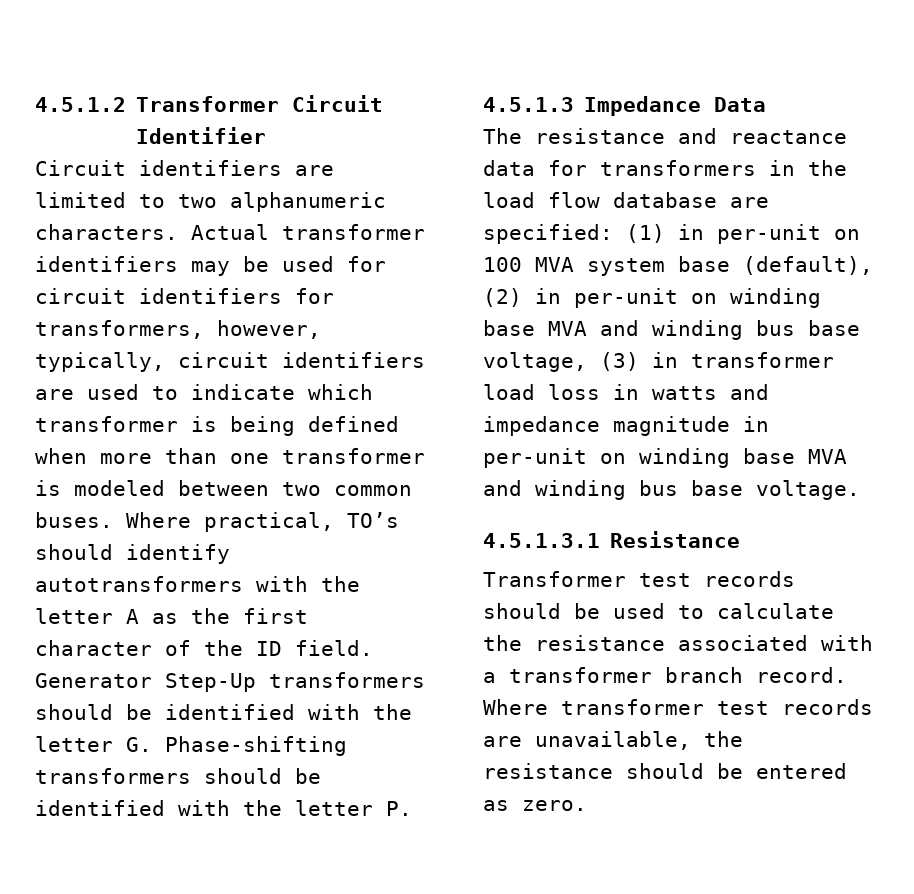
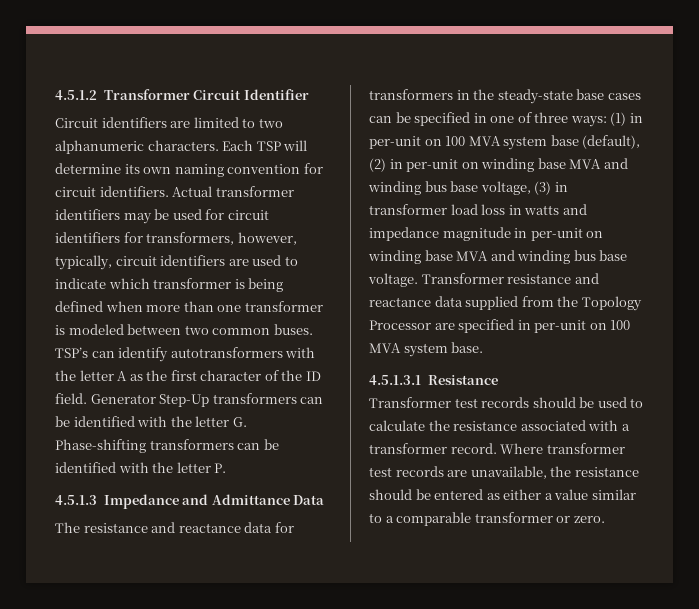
(178, 232) none -> [222,140,308,151] [55,163,323,177] [55,186,169,197] Each TSP will determine its own naming convention for circuit identifiers.
[126,512,399,532] [35,544,113,560] Where practical, TO’s should -> [55,347,115,358] TSP’s can
[35,704,113,720] should -> [300,397,324,404] can
[204,768,282,784] should -> [237,443,261,450] can
(702, 106) none -> [182,494,290,505] and Admittance
[483,192,769,208] [483,224,613,244] load flow database are specified: -> [497,89,641,104] [369,112,607,127] steady-state base cases can be specified in one of three ways:
(860, 490) none -> [421,273,599,284] [369,296,642,311] [369,319,631,333] [369,342,484,357] Transformer resistance and reactance data supplied from the Topology Processor are specified in per-unit on 100 MVA system base.
[665,667,743,683] branch -> (447, 448) none
(509, 805) none -> [503,489,636,500] [369,512,571,526] either a value similar to a comparable transformer or

